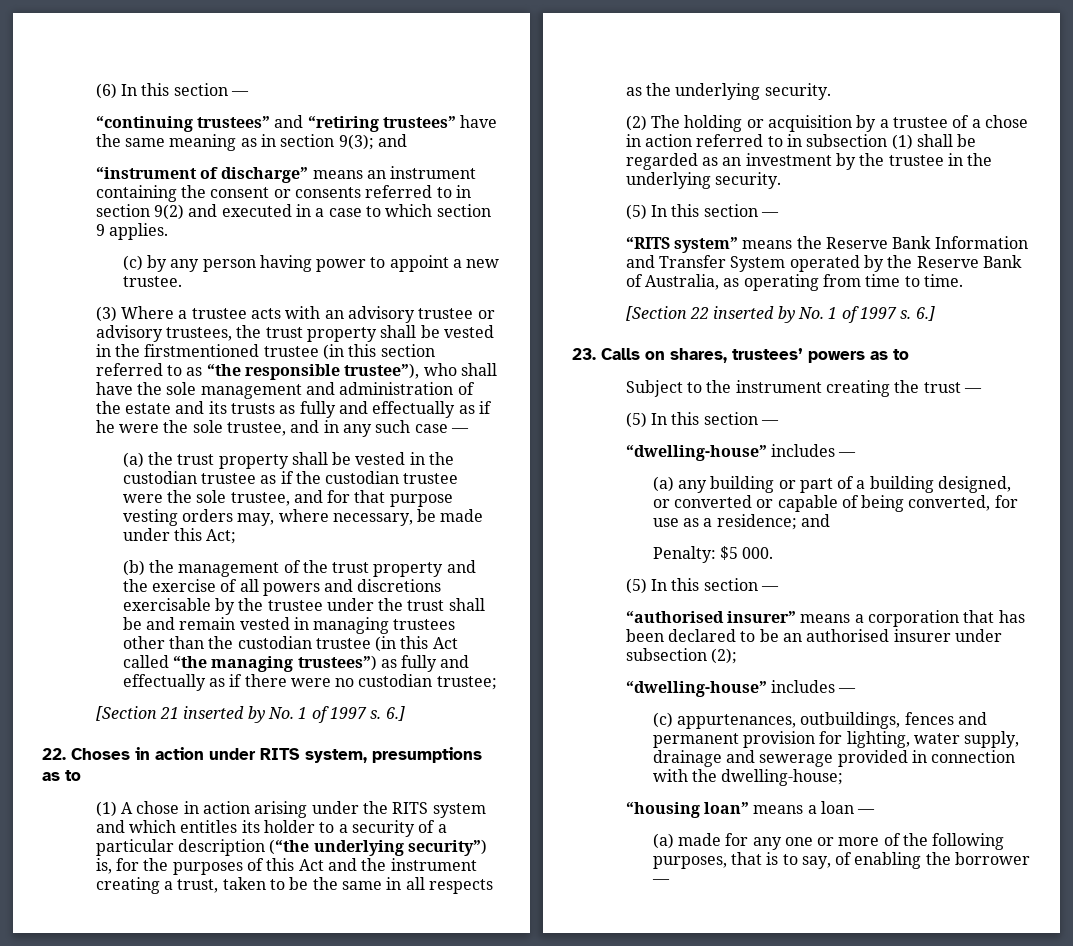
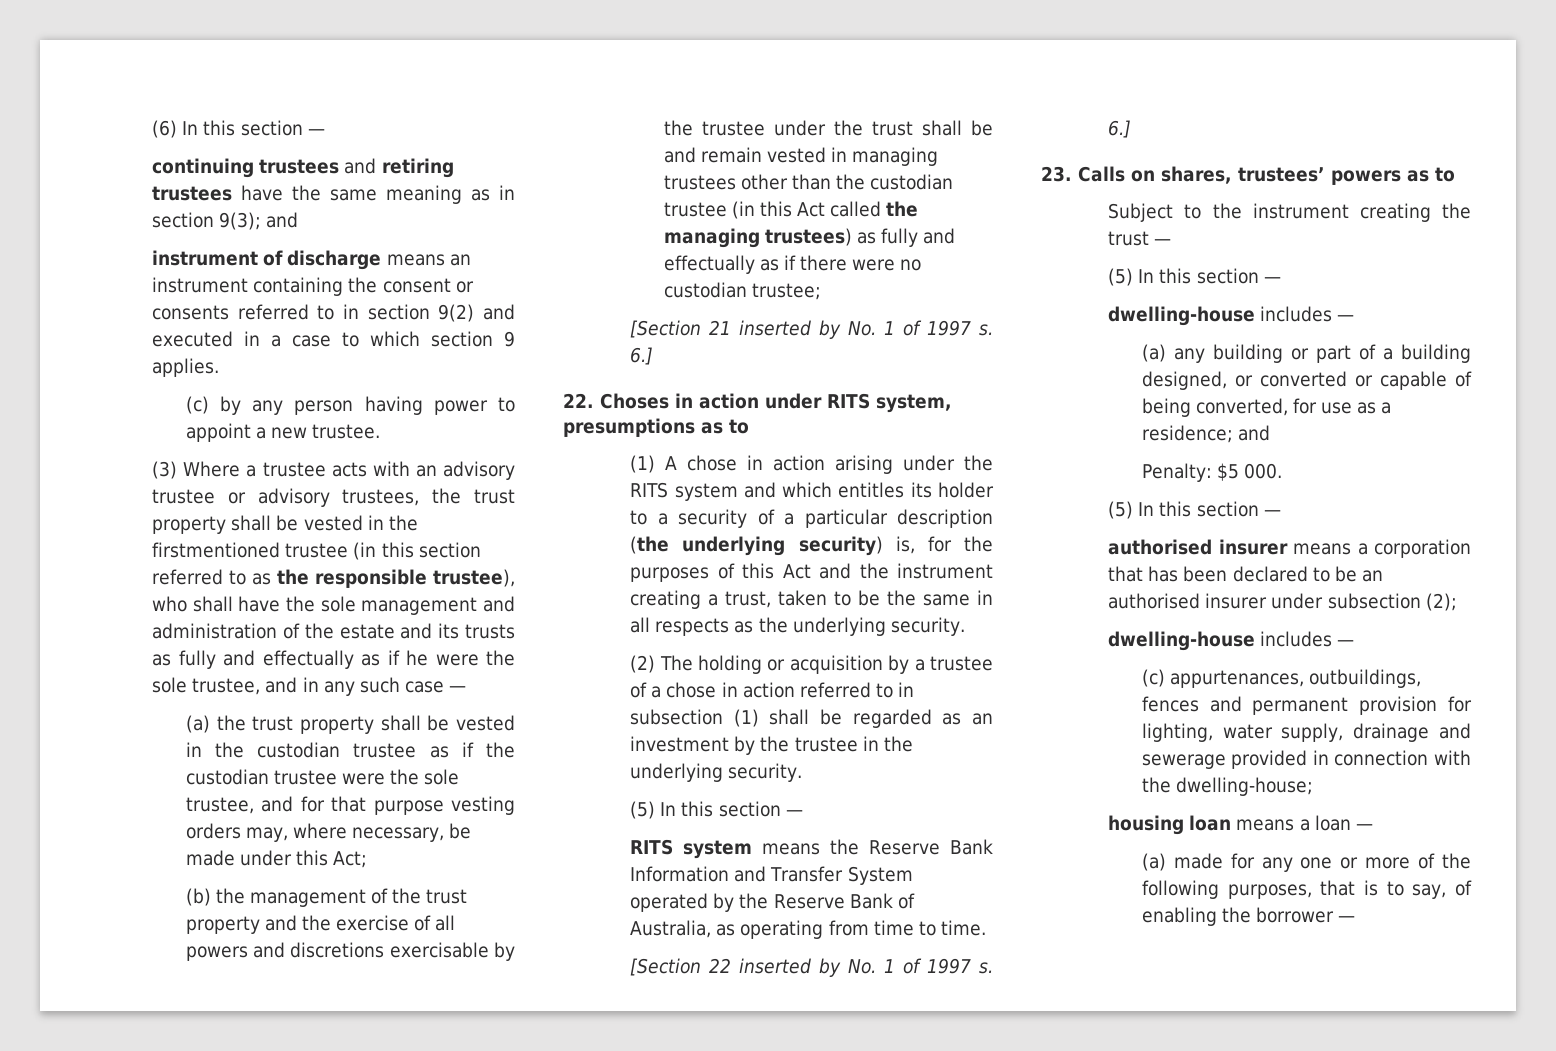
[95,115,456,132] “continuing trustees” and “retiring trustees” -> [152,158,454,178] [152,186,233,201] continuing trustees and retiring trustees
[95,166,309,183] “instrument of discharge” -> [152,250,382,270] instrument of discharge
[206,363,420,380] “the responsible trustee”), -> [277,569,515,588] the responsible trustee),
[172,655,377,672] “the managing trustees”) -> [886,201,919,217] [663,228,852,248] the managing trustees)
[269,839,487,856] (“the underlying security”) -> [630,536,883,556] (the underlying security)
[625,236,739,253] “RITS system” -> [630,839,753,859] RITS system
[625,444,767,461] “dwelling-house” -> [1108,306,1256,326] dwelling-house
[625,610,797,623] “authorised insurer” -> [1108,539,1288,555] authorised insurer
[625,680,767,697] “dwelling-house” -> [1108,631,1256,651] dwelling-house
[625,801,750,818] “housing loan” -> [1108,815,1232,835] housing loan

